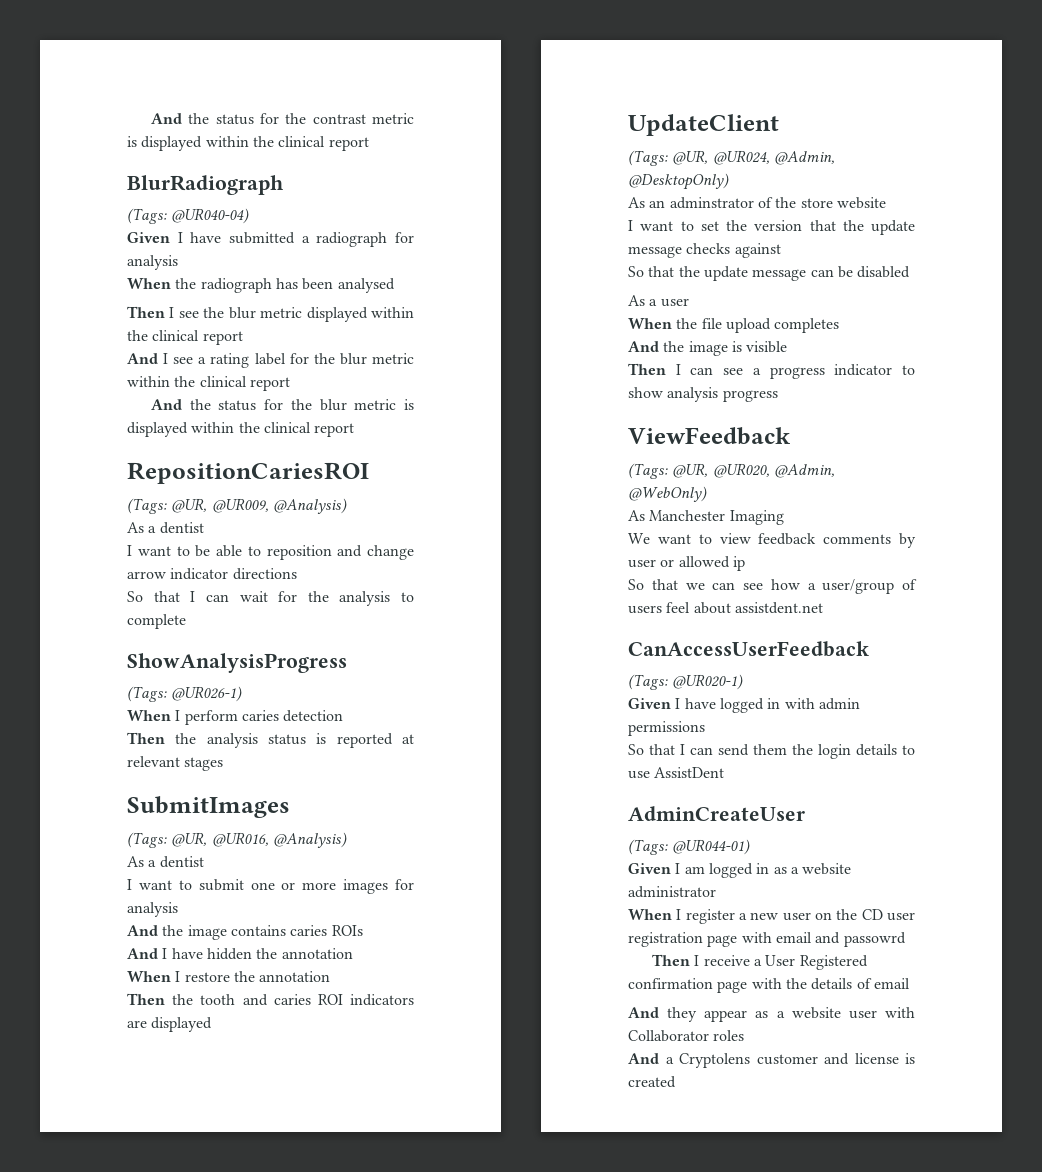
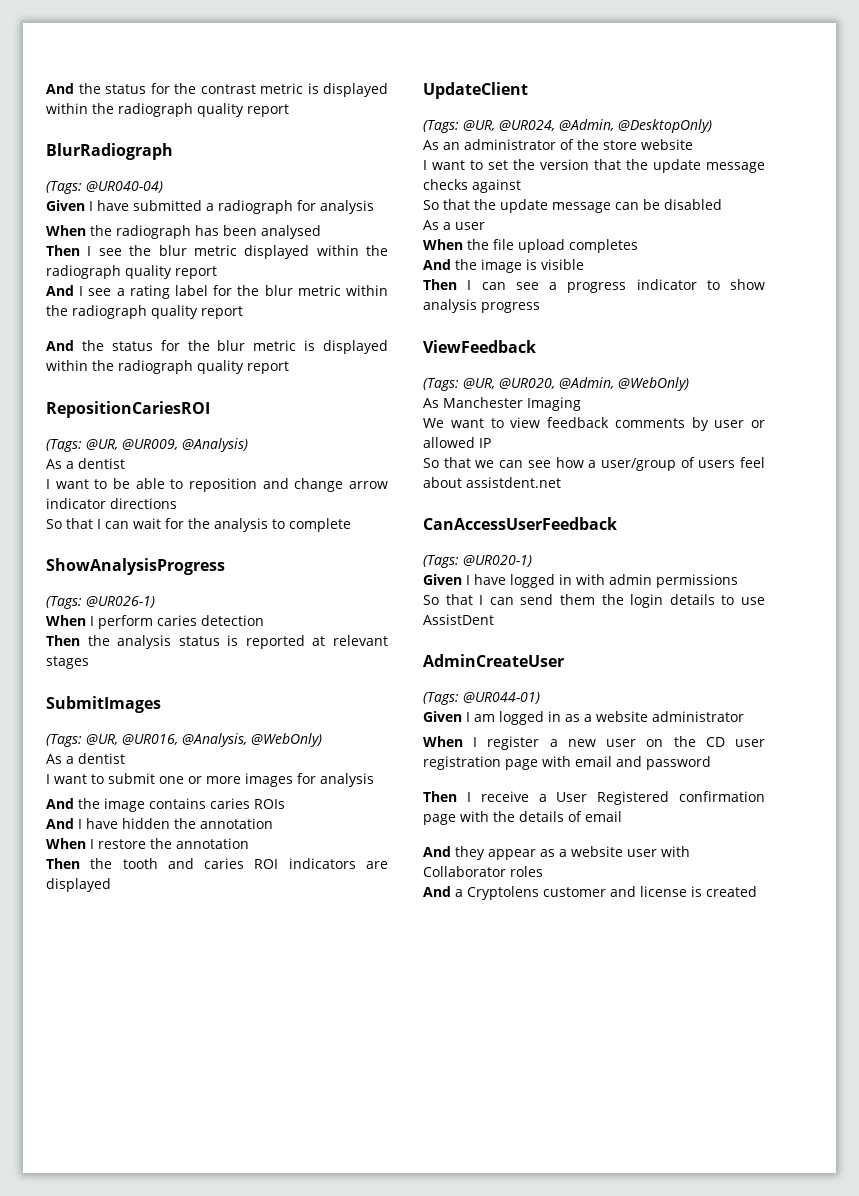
[278,136,326,147] clinical -> [118,103,244,117] radiograph quality
[152,330,200,341] clinical -> [46,265,172,279] radiograph quality
[199,376,247,387] clinical -> [72,305,198,319] radiograph quality
[263,422,311,433] clinical -> [118,360,244,374] radiograph quality
[272,832,347,848] @Analysis) -> [181,733,322,747] @Analysis, @WebOnly)
[669,197,754,209] adminstrator -> [464,139,556,150] administrator
[732,556,745,571] ip -> [479,438,491,448] IP
[843,932,906,947] passowrd -> [646,756,711,770] password

